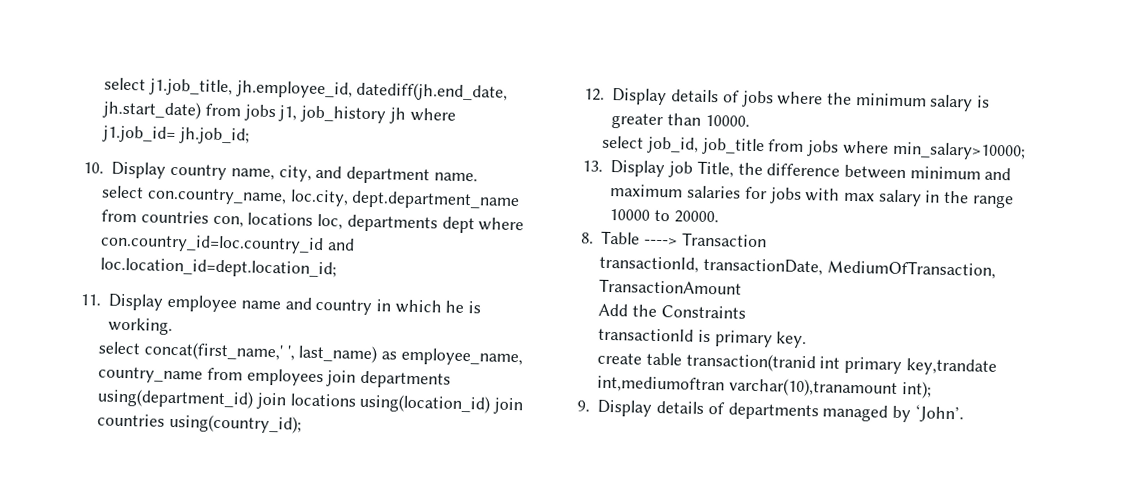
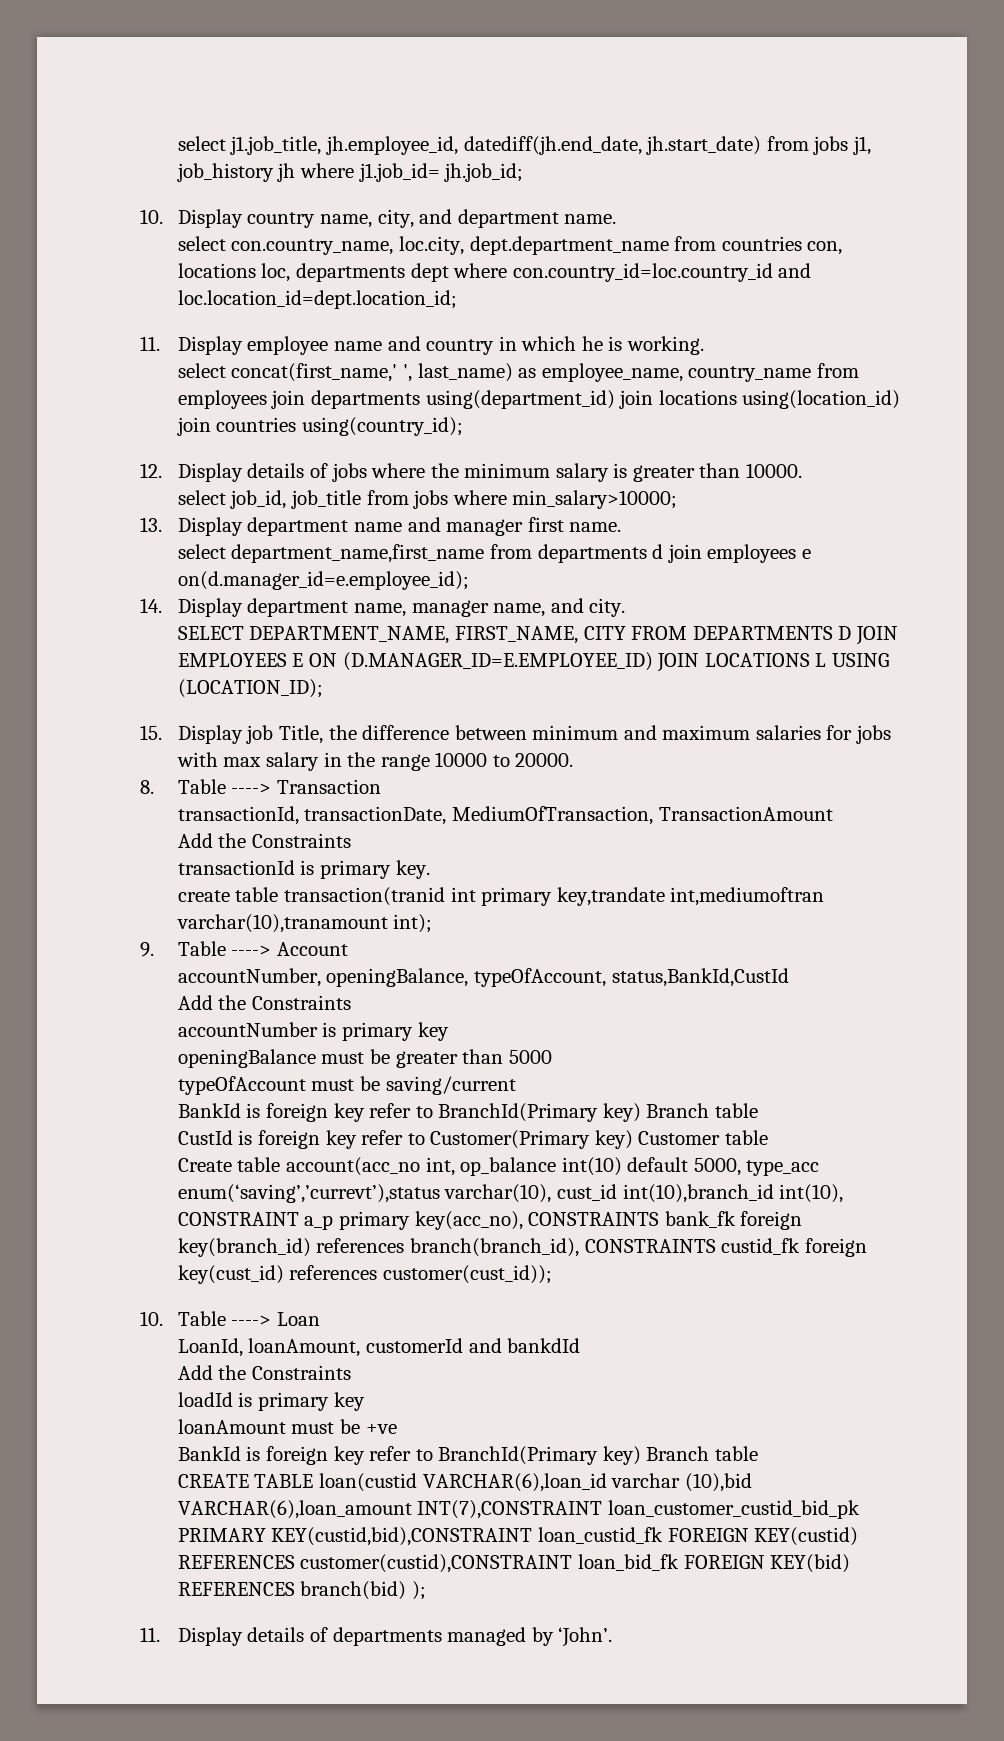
(666, 168) none -> [247,517,622,536] [177,544,811,563] [177,571,469,590] [140,598,626,617] [177,626,898,645] [177,652,889,672] [177,679,323,698] [140,725,243,744] department name and manager first name. // select department_name,first_name from departments d join employees e on(d.manager_id=e.employee_id); // 14. Display department name, manager name, and city. // SELECT DEPARTMENT_NAME, FIRST_NAME, CITY FROM DEPARTMENTS D JOIN EMPLOYEES E ON (D.MANAGER_ID=E.EMPLOYEE_ID) JOIN LOCATIONS L USING (LOCATION_ID); // 15. Display
(590, 406) none -> [177,941,349,956] [177,968,789,987] [177,995,352,1010] [177,1022,449,1041] [177,1049,552,1068] [177,1076,516,1095] [177,1103,758,1122] [177,1130,768,1149] [177,1157,820,1176] [177,1184,844,1203] [177,1211,803,1230] [177,1238,867,1257] [177,1265,553,1284] [140,1311,321,1326] [177,1338,581,1357] [177,1365,352,1380] [177,1392,365,1411] [177,1419,397,1434] [177,1446,758,1465] [177,1473,752,1492] [177,1500,861,1519] [177,1527,859,1546] [177,1554,851,1573] [177,1581,427,1600] [140,1627,161,1642] Table ----> Account // accountNumber, openingBalance, typeOfAccount, status,BankId,CustId // Add the Constraints // accountNumber is primary key // openingBalance must be greater than 5000 // typeOfAccount must be saving/current // BankId is foreign key refer to BranchId(Primary key) Branch table // CustId is foreign key refer to Customer(Primary key) Customer table // Create table account(acc_no int, op_balance int(10) default 5000, type_acc enum(‘saving’,’currevt’),status varchar(10), cust_id int(10),branch_id int(10), CONSTRAINT a_p primary key(acc_no), CONSTRAINTS bank_fk foreign key(branch_id) references branch(branch_id), CONSTRAINTS custid_fk foreign key(cust_id) references customer(cust_id)); // 10. Table ----> Loan // LoanId, loanAmount, customerId and bankdId // Add the Constraints // loadId is primary key // loanAmount must be +ve // BankId is foreign key refer to BranchId(Primary key) Branch table // CREATE TABLE loan(custid VARCHAR(6),loan_id varchar (10),bid VARCHAR(6),loan_amount INT(7),CONSTRAINT loan_customer_custid_bid_pk PRIMARY KEY(custid,bid),CONSTRAINT loan_custid_fk FOREIGN KEY(custid) REFERENCES customer(custid),CONSTRAINT loan_bid_fk FOREIGN KEY(bid) REFERENCES branch(bid) ); // 11.

